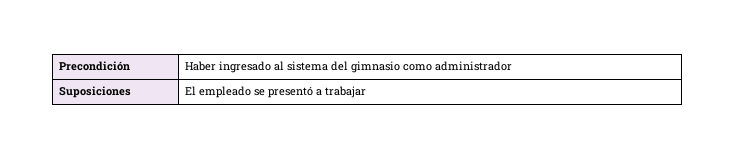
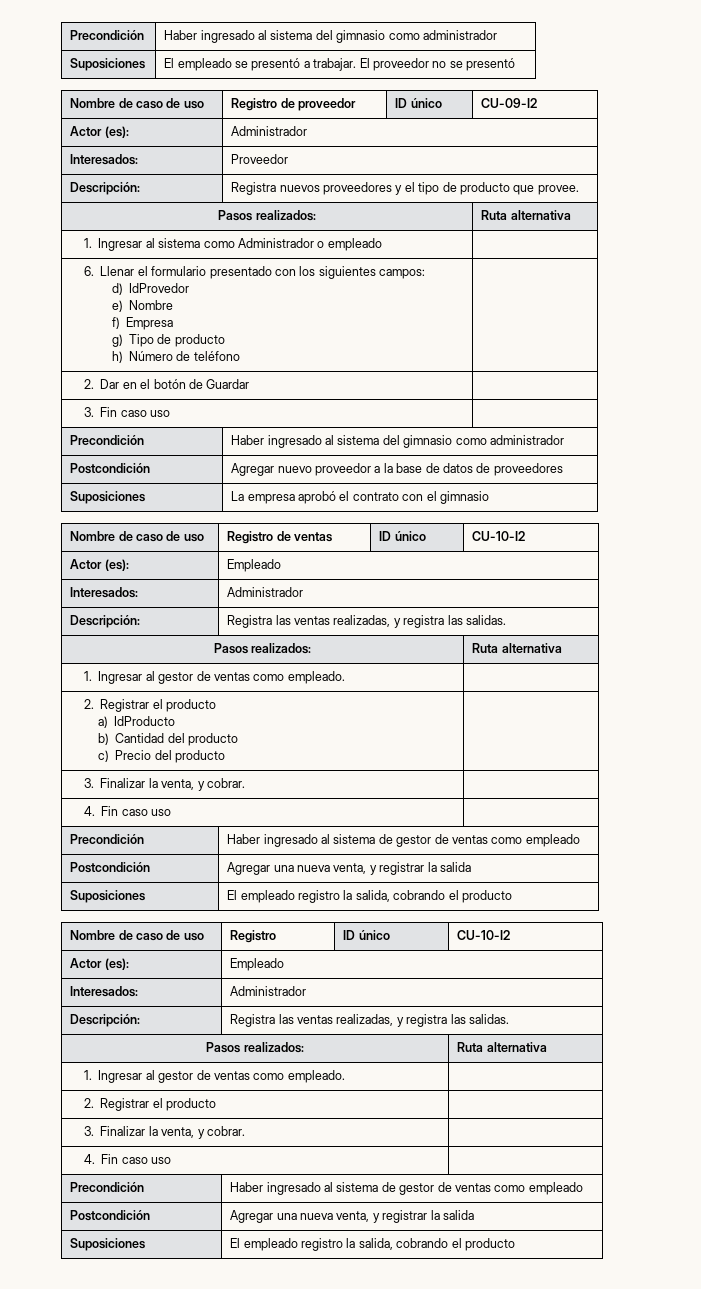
[325,86,367,98] trabajar -> [313,58,516,71] [70,98,204,109] [231,98,357,111] [395,98,442,108] [481,98,538,108] [70,126,129,138] [231,126,308,136] [70,154,139,165] [231,154,289,164] [70,182,141,195] [231,182,579,195] [218,210,316,221] [481,210,571,220] [84,238,382,251] [84,266,426,279] [111,283,190,295] [111,300,174,312] [111,317,174,330] [111,334,225,347] [111,351,240,363] [84,379,250,389] [84,407,171,417] [70,435,145,445] [231,435,564,448] [70,463,151,474] [231,463,563,476] [70,491,146,504] [231,491,489,504] [70,531,204,542] [227,531,333,544] [379,531,426,541] [472,531,526,541] [70,559,129,571] [227,559,282,572] [70,587,139,598] [227,587,304,597] [70,615,141,628] [227,615,506,628] [213,643,312,654] [472,643,562,653] [84,671,345,684] [84,699,217,712] [97,716,176,728] [97,733,238,746] [97,750,225,763] [84,778,245,791] [84,806,172,816] [70,834,145,844] [227,834,580,847] [70,862,151,873] [227,862,471,875] [70,890,146,903] [227,890,512,903] [70,930,204,941] [230,930,277,943] [343,930,390,940] [457,930,511,940] [70,958,129,970] [230,958,285,971] [70,986,139,997] [230,986,307,996] [70,1014,141,1027] [230,1014,509,1027] [206,1042,304,1053] [457,1042,547,1052] [84,1070,345,1083] [84,1098,217,1111] [84,1126,245,1139] [84,1154,172,1164] [70,1182,145,1192] [230,1182,583,1195] [70,1210,151,1221] [230,1210,474,1223] [70,1238,146,1251] [230,1238,515,1251] trabajar. El proveedor no se presentó // Nombre de caso de uso | Registro de proveedor | ID único | CU-09-I2 // Actor (es): | Administrador // Interesados: | Proveedor // Descripción: | Registra nuevos proveedores y el tipo de producto que provee. // Pasos realizados: | Ruta alternativa // 1. Ingresar al sistema como Administrador o empleado | // 6. Llenar el formulario presentado con los siguientes campos: // d) IdProvedor // e) Nombre // f) Empresa // g) Tipo de producto // h) Número de teléfono | // 2. Dar en el botón de Guardar | // 3. Fin caso uso | // Precondición | Haber ingresado al sistema del gimnasio como administrador // Postcondición | Agregar nuevo proveedor a la base de datos de proveedores // Suposiciones | La empresa aprobó el contrato con el gimnasio // Nombre de caso de uso | Registro de ventas | ID único | CU-10-I2 // Actor (es): | Empleado // Interesados: | Administrador // Descripción: | Registra las ventas realizadas, y registra las salidas. // Pasos realizados: | Ruta alternativa // 1. Ingresar al gestor de ventas como empleado. | // 2. Registrar el producto // a) IdProducto // b) Cantidad del producto // c) Precio del producto | // 3. Finalizar la venta, y cobrar. | // 4. Fin caso uso | // Precondición | Haber ingresado al sistema de gestor de ventas como empleado // Postcondición | Agregar una nueva venta, y registrar la salida // Suposiciones | El empleado registro la salida, cobrando el producto // Nombre de caso de uso | Registro | ID único | CU-10-I2 // Actor (es): | Empleado // Interesados: | Administrador // Descripción: | Registra las ventas realizadas, y registra las salidas. // Pasos realizados: | Ruta alternativa // 1. Ingresar al gestor de ventas como empleado. | // 2. Registrar el producto | // 3. Finalizar la venta, y cobrar. | // 4. Fin caso uso | // Precondición | Haber ingresado al sistema de gestor de ventas como empleado // Postcondición | Agregar una nueva venta, y registrar la salida // Suposiciones | El empleado registro la salida, cobrando el producto

